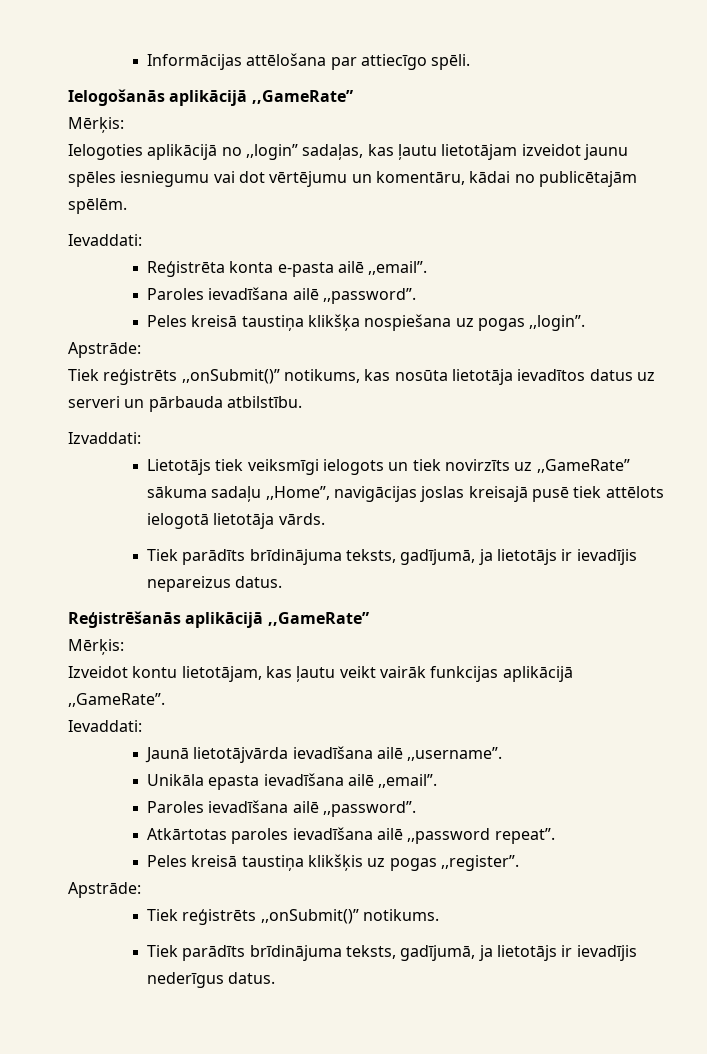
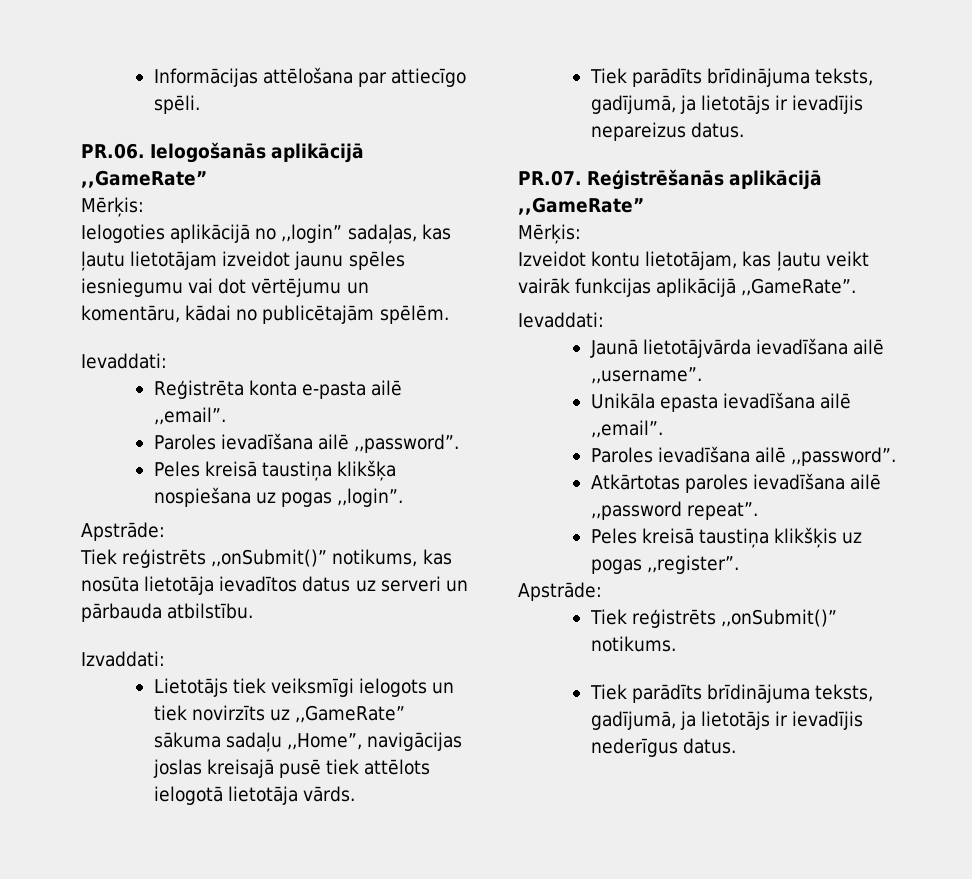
(471, 62) none -> [81,143,145,159] PR.06.
(283, 582) none -> [518,170,582,186] PR.07.

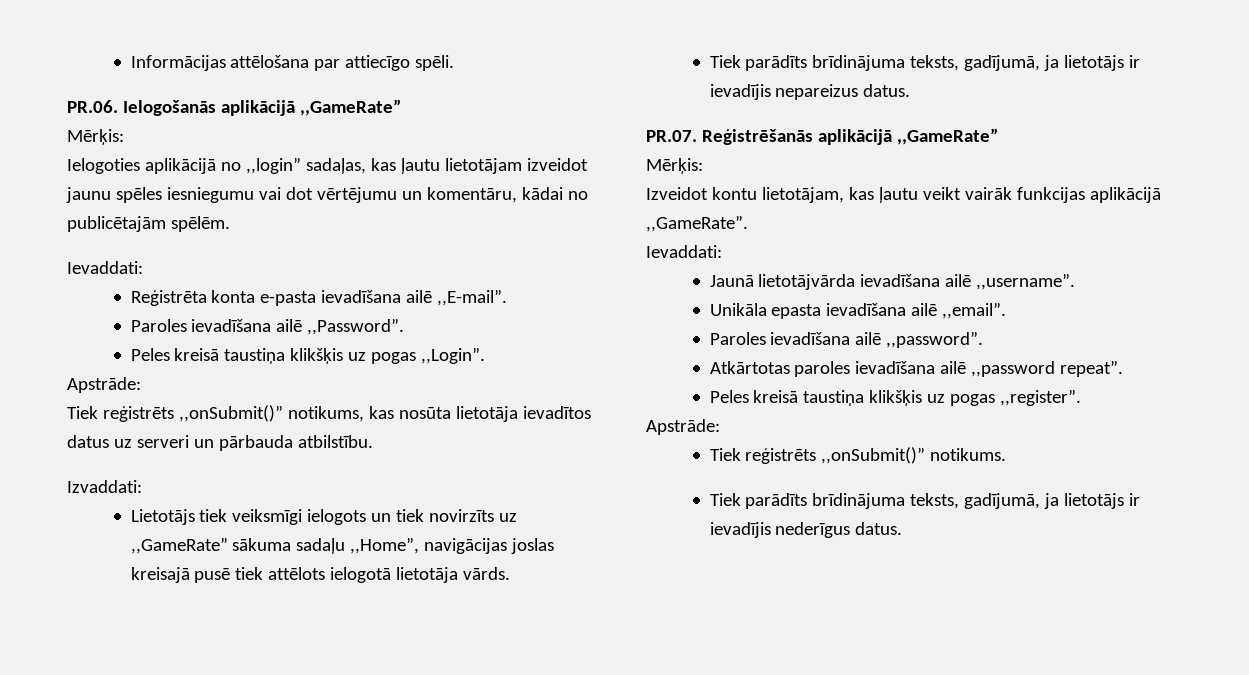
[370,380,402,396] [153,407,226,425] [153,433,459,453] [153,460,396,481] [153,487,403,507] ailē ,,email”. // Paroles ievadīšana ailē ,,password”. // Peles kreisā taustiņa klikšķa nospiešana uz pogas ,,login”. -> [321,289,508,306] [130,318,405,335] [130,347,486,364] ievadīšana ailē ,,E-mail”. // Paroles ievadīšana ailē ,,Password”. // Peles kreisā taustiņa klikšķis uz pogas ,,Login”.

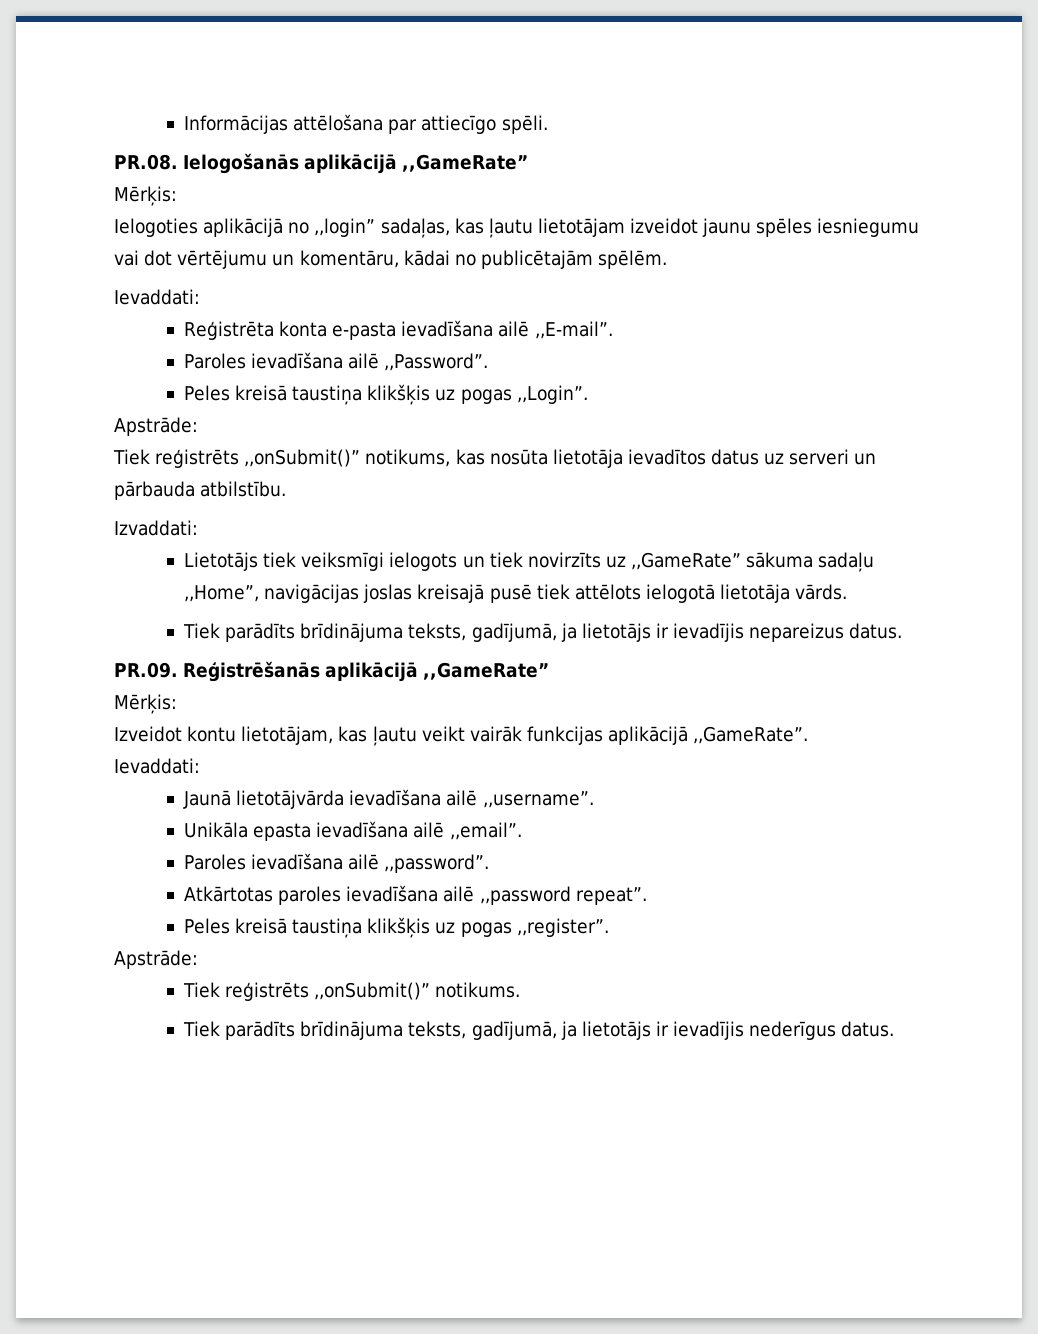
[67,100,118,113] PR.06. -> [114,154,178,170] PR.08.
[646,130,697,142] PR.07. -> [114,662,178,678] PR.09.

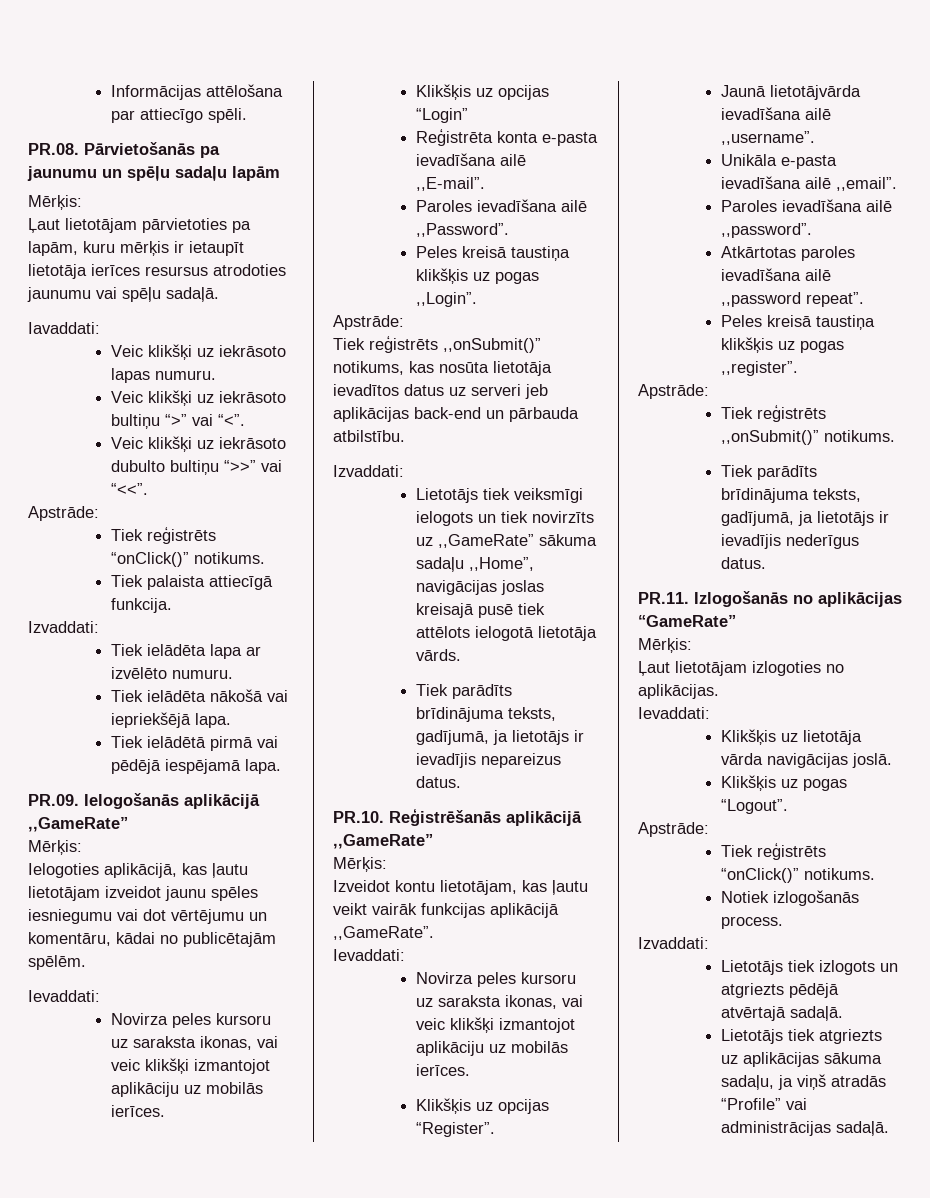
(178, 162) none -> [84,142,220,158] [27,166,280,181] [28,195,82,210] [28,218,251,233] [28,241,244,256] [28,264,286,279] [27,287,219,302] [28,322,100,334] [110,344,286,360] [110,368,216,383] [110,390,286,406] [110,414,245,429] [110,436,286,452] [110,460,282,475] [110,483,148,495] [28,506,99,521] [110,527,216,544] [110,552,265,567] [110,575,273,590] [110,598,172,613] [28,621,99,633] [110,644,261,659] [110,667,233,679] [110,689,288,702] [110,712,231,728] [110,736,278,751] [110,759,281,774] [28,794,79,806] Pārvietošanās pa jaunumu un spēļu sadaļu lapām // Mērķis: // Ļaut lietotājam pārvietoties pa lapām, kuru mērķis ir ietaupīt lietotāja ierīces resursus atrodoties jaunumu vai spēļu sadaļā. // Iavaddati: // Veic klikšķi uz iekrāsoto lapas numuru. // Veic klikšķi uz iekrāsoto bultiņu “>” vai “<”. // Veic klikšķi uz iekrāsoto dubulto bultiņu “>>” vai “<<”. // Apstrāde: // Tiek reģistrēts “onClick()” notikums. // Tiek palaista attiecīgā funkcija. // Izvaddati: // Tiek ielādēta lapa ar izvēlēto numuru. // Tiek ielādēta nākošā vai iepriekšējā lapa. // Tiek ielādētā pirmā vai pēdējā iespējamā lapa. // PR.09.
[203,218,450,238] aplikācijā no ,,login” sadaļas, -> [104,863,177,878] aplikācijā,
(200, 297) none -> [110,1013,271,1028] [110,1036,278,1050] [110,1058,270,1074] [110,1082,263,1097] [110,1105,165,1117] [415,84,549,100] [415,108,468,123] // Novirza peles kursoru uz saraksta ikonas, vai veic klikšķi izmantojot aplikāciju uz mobilās ierīces. // Klikšķis uz opcijas “Login”
(850, 457) none -> [525,384,548,399] [333,407,481,422] jeb aplikācijas back-end
[114,662,178,678] PR.09. -> [333,811,384,823] PR.10.
(200, 766) none -> [415,972,576,987] [415,995,583,1009] [415,1017,575,1033] [415,1041,568,1056] [415,1064,470,1076] [415,1098,549,1114] [415,1122,495,1137] // Novirza peles kursoru uz saraksta ikonas, vai veic klikšķi izmantojot aplikāciju uz mobilās ierīces. // Klikšķis uz opcijas “Register”.
[253,823,312,841] epasta -> [780,155,837,169] e-pasta
(895, 1029) none -> [638,591,902,607] [638,615,736,627] [638,638,692,653] [638,661,844,676] [638,684,719,699] [638,707,710,719] [720,729,862,745] [720,753,892,768] [720,775,847,791] [720,799,788,814] [638,822,709,837] [720,843,826,860] [720,868,875,883] [720,890,859,906] [720,916,783,929] [638,937,709,949] [720,960,898,975] [720,983,839,998] [720,1006,843,1021] [720,1029,882,1044] [720,1052,882,1067] [720,1074,886,1090] [720,1098,807,1110] [720,1121,889,1136] // PR.11. Izlogošanās no aplikācijas “GameRate” // Mērķis: // Ļaut lietotājam izlogoties no aplikācijas. // Ievaddati: // Klikšķis uz lietotāja vārda navigācijas joslā. // Klikšķis uz pogas “Logout”. // Apstrāde: // Tiek reģistrēts “onClick()” notikums. // Notiek izlogošanās process. // Izvaddati: // Lietotājs tiek izlogots un atgriezts pēdējā atvērtajā sadaļā. // Lietotājs tiek atgriezts uz aplikācijas sākuma sadaļu, ja viņš atradās “Profile” vai administrācijas sadaļā.

